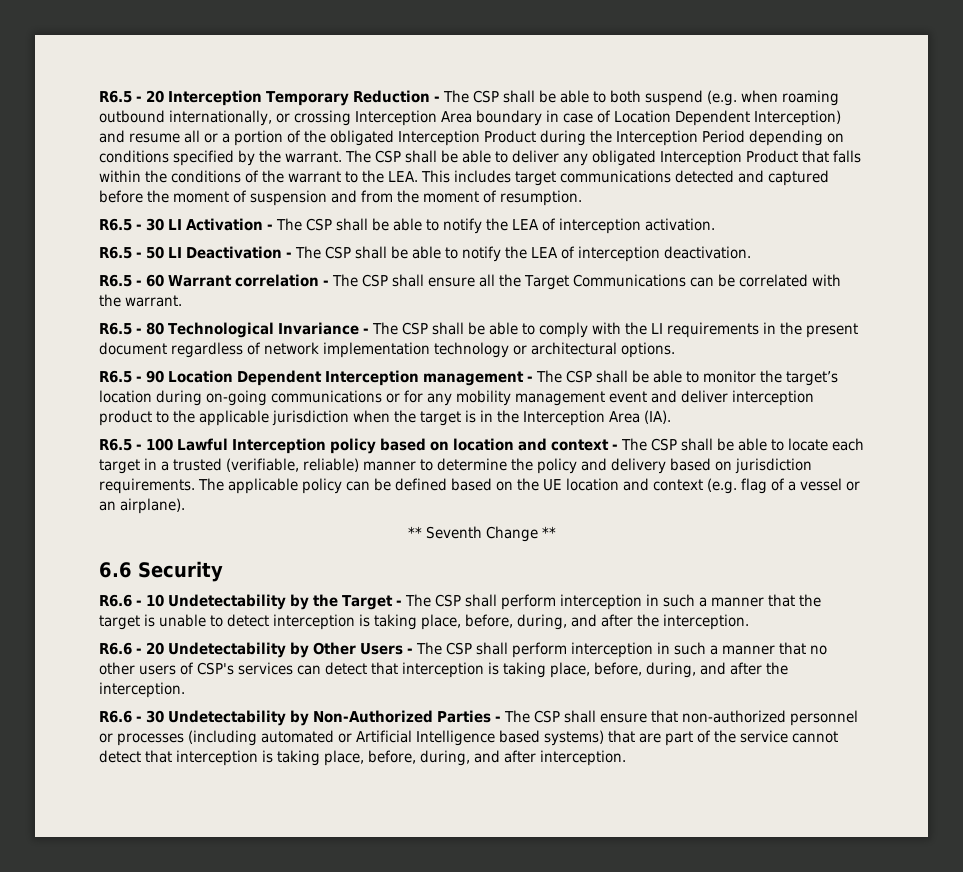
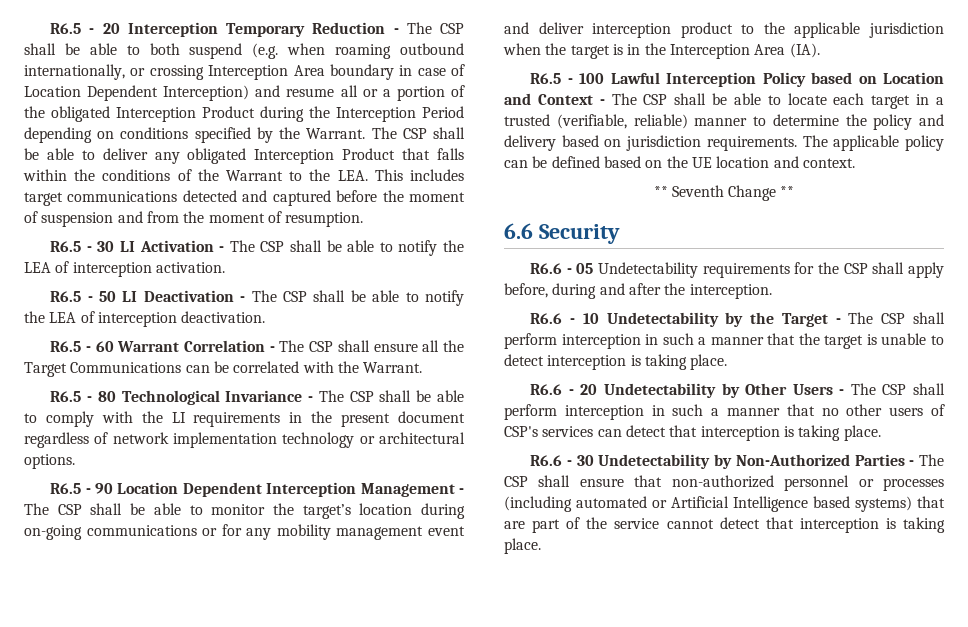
[285,151,342,163] warrant. -> [306,128,366,139] Warrant.
[288,171,341,183] warrant -> [225,170,283,181] Warrant
[235,274,319,287] correlation -> [184,340,266,352] Correlation
[125,295,182,307] warrant. -> [363,362,423,373] Warrant.
[423,371,524,386] management -> [360,483,455,497] Management
[330,438,609,454] policy based on location and context -> [762,72,944,87] [504,93,593,105] Policy based on Location and Context
[653,478,860,494] [99,498,185,514] context (e.g. flag of a vessel or an airplane). -> [802,158,855,168] context.
(223, 571) none -> [530,262,945,278] [504,283,772,299] // R6.6 - 05 Undetectability requirements for the CSP shall apply before, during and after the interception.
[421,614,749,630] place, before, during, and after the interception. -> [690,354,728,370] place.
[550,662,788,678] [99,682,185,698] place, before, during, and after the interception. -> [843,425,881,441] place.
[324,750,626,766] place, before, during, and after interception. -> [504,538,541,554] place.

